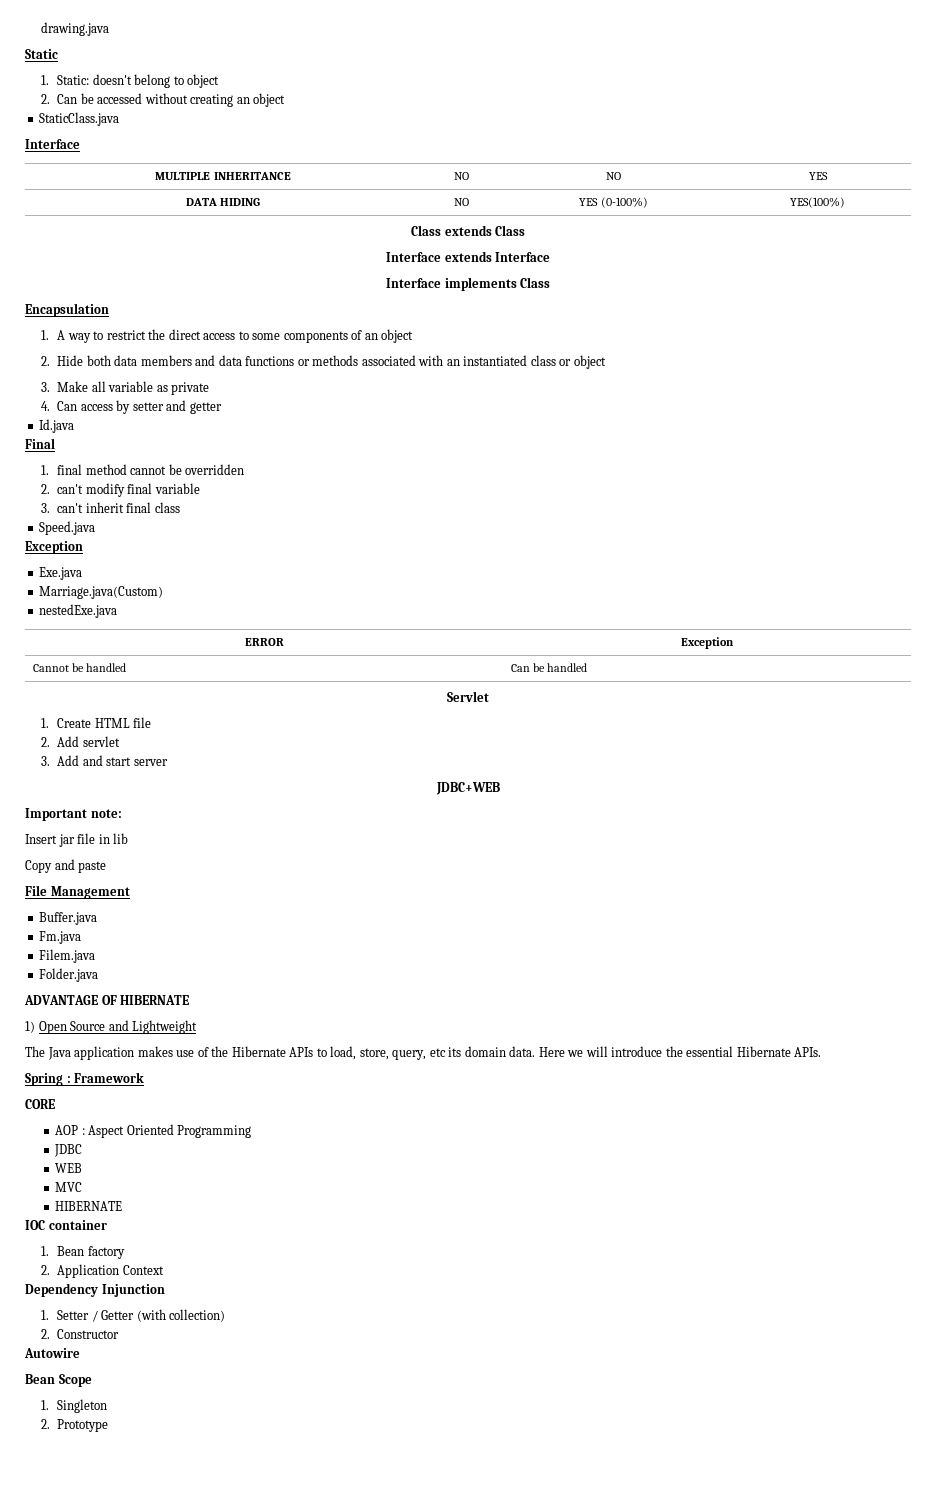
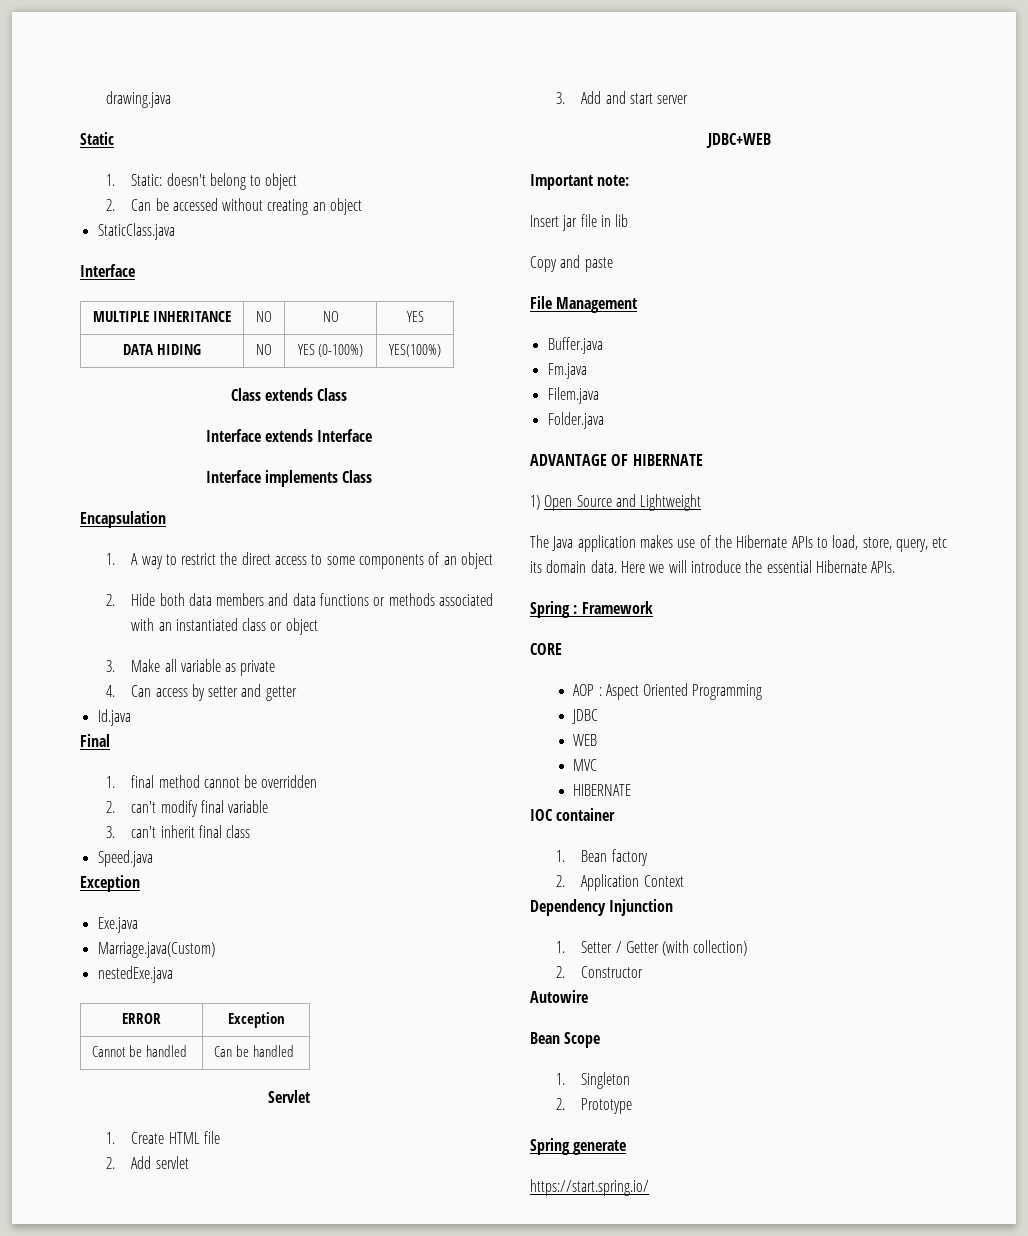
(109, 1425) none -> [530,1138,627,1155] [530,1179,649,1196] // Spring generate // https://start.spring.io/

